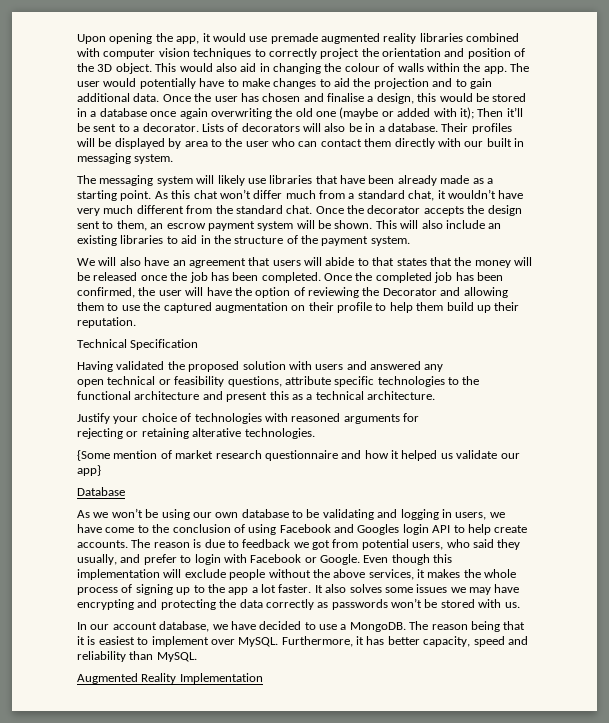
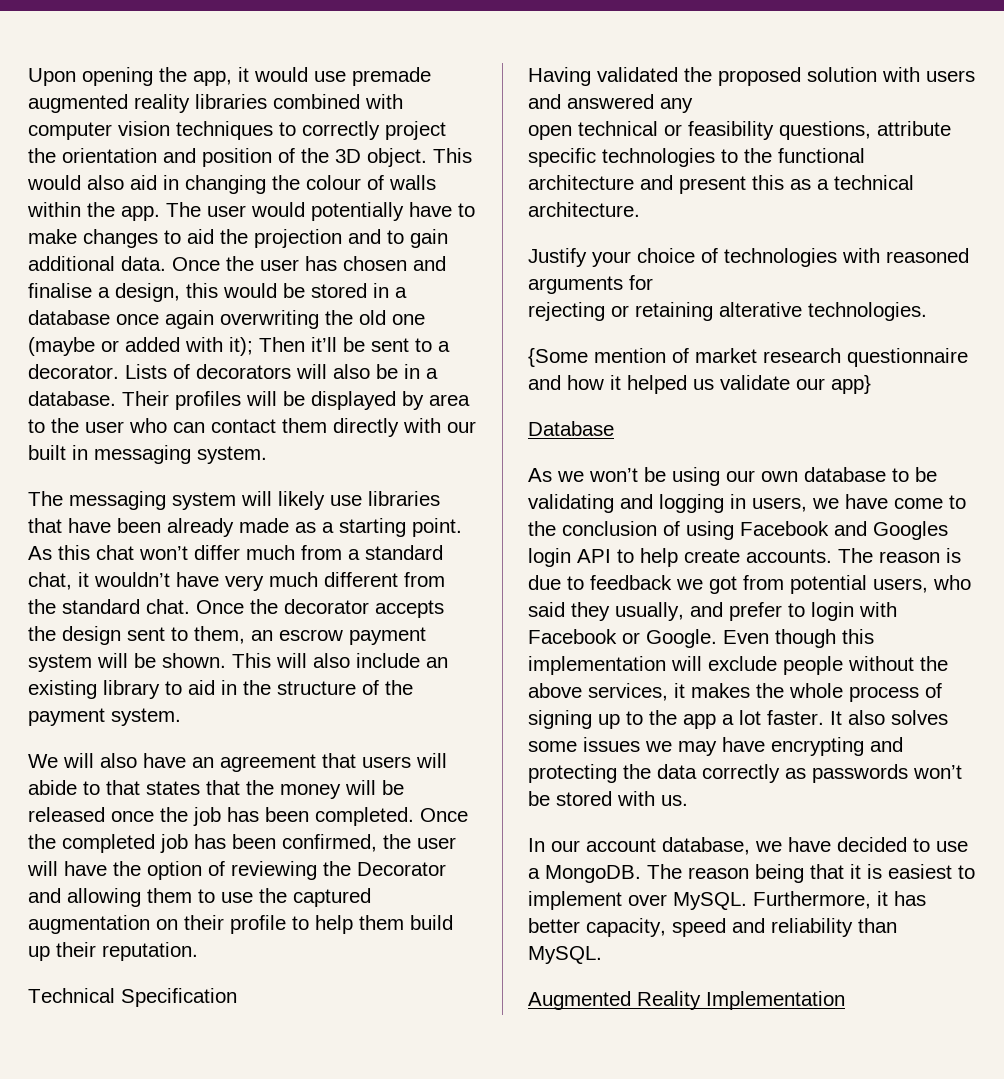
[120,235,164,244] libraries -> [103,680,160,699] library

